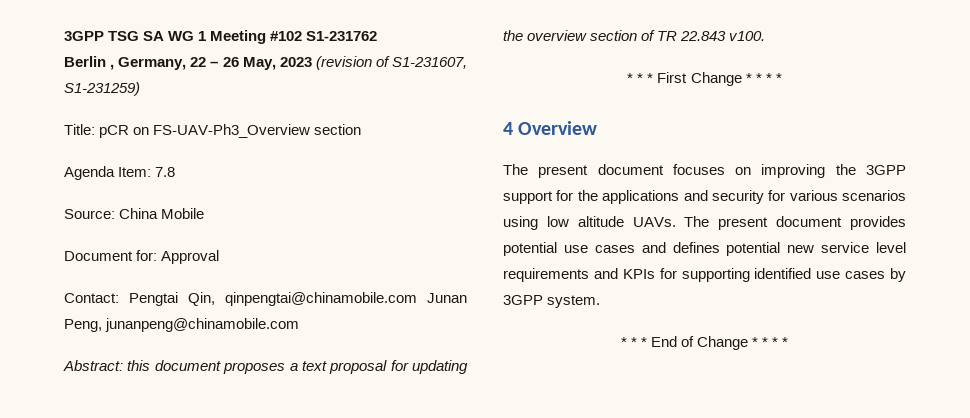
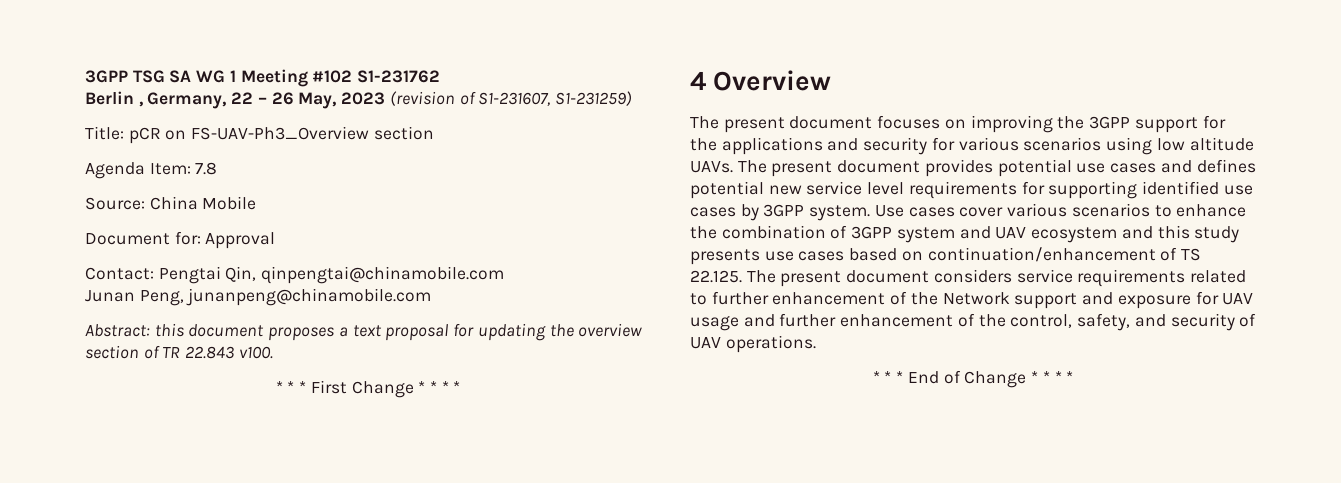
(417, 299) none -> (505, 275) //
[593,268,655,279] and KPIs -> (1017, 190) none
(601, 301) none -> [874,203,1247,217] [690,225,1240,243] [690,247,1202,265] [690,269,1247,287] [690,291,1254,309] [690,313,1257,331] [690,335,816,353] Use cases cover various scenarios to enhance the combination of 3GPP system and UAV ecosystem and this study presents use cases based on continuation/enhancement of TS 22.125. The present document considers service requirements related to further enhancement of the Network support and exposure for UAV usage and further enhancement of the control, safety, and security of UAV operations.

